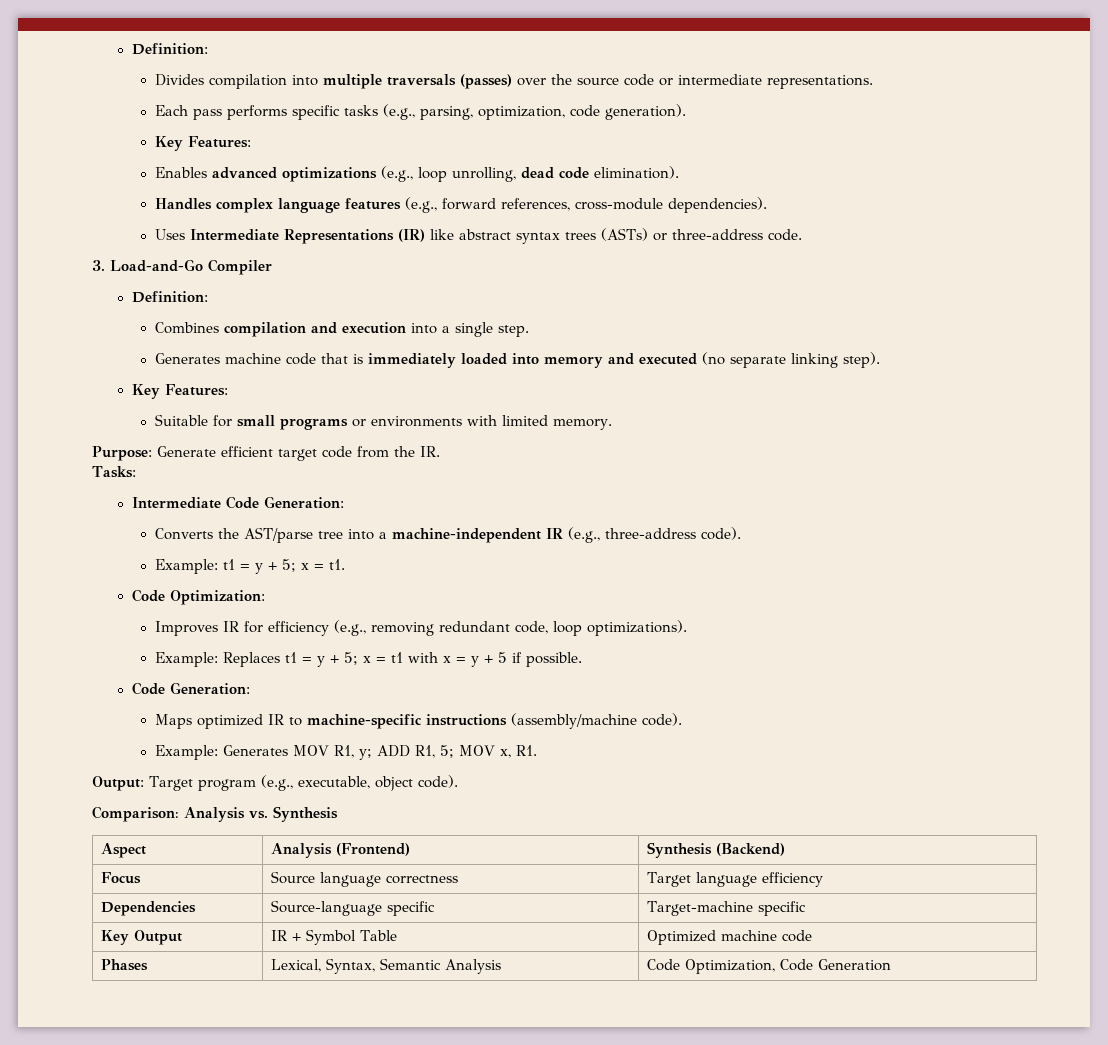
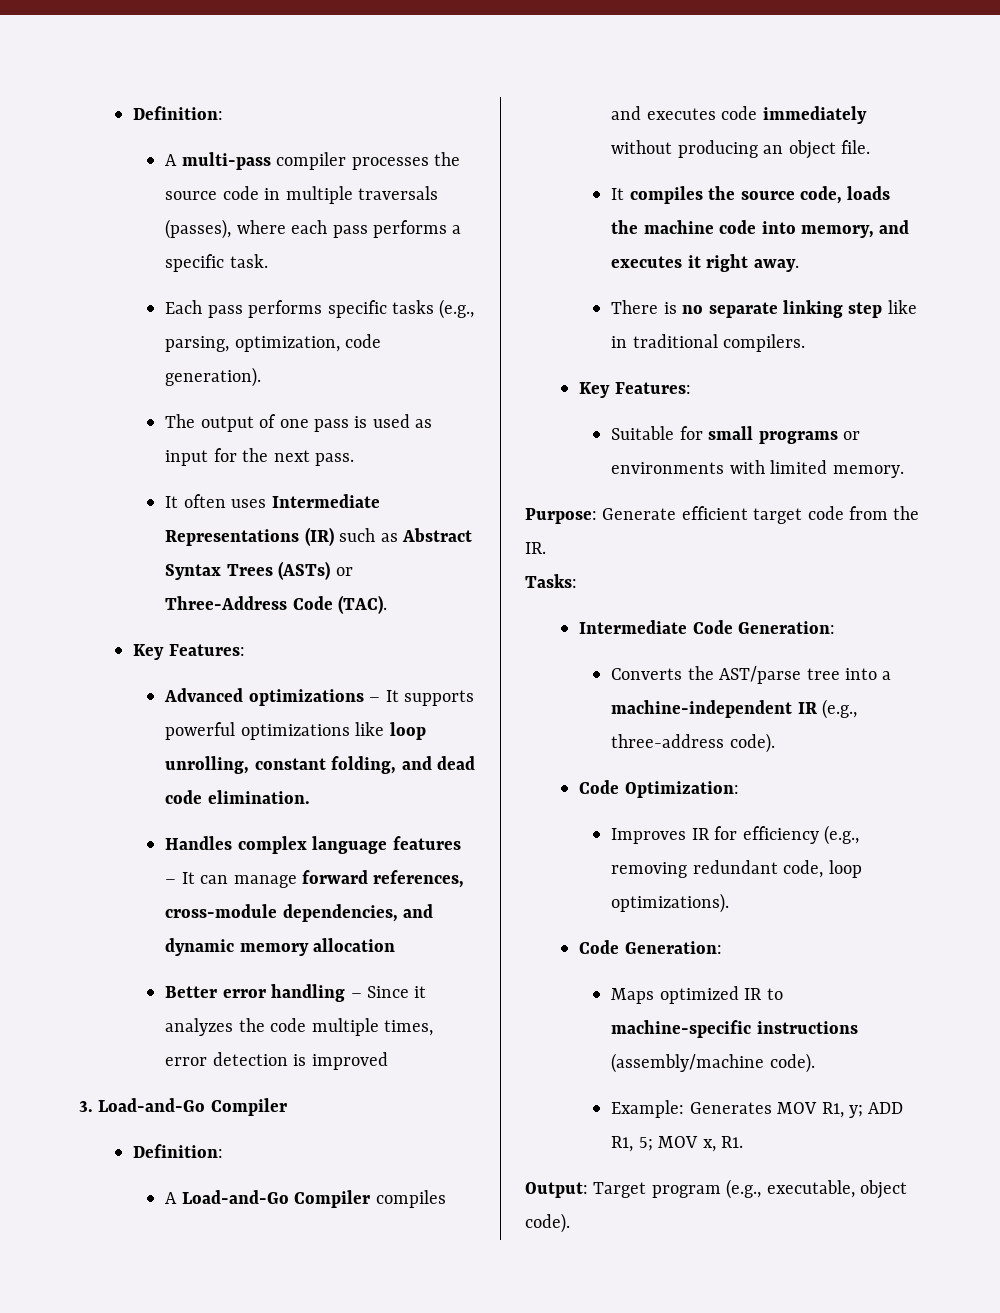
[131,43,208,55] [154,74,873,89] Definition: // Divides compilation into multiple traversals (passes) over the source code or intermediate representations. -> [133,106,224,120] [165,152,460,170] [165,186,438,204] [165,219,462,239] [165,254,268,272] Definition: // A multi-pass compiler processes the source code in multiple traversals (passes), where each pass performs a specific task.
[154,136,251,151] [154,166,516,182] Key Features: // Enables advanced optimizations (e.g., loop unrolling, -> [165,414,433,432] [165,448,354,466] [165,494,380,508] [165,527,472,546] [165,561,353,580] [165,595,388,614] [133,644,245,660] [164,688,474,706] [165,722,426,740] [165,756,432,774] The output of one pass is used as input for the next pass. // It often uses Intermediate Representations (IR) such as Abstract Syntax Trees (ASTs) or Three-Address Code (TAC). // Key Features: // Advanced optimizations – It supports powerful optimizations like loop unrolling, constant folding, and
[593,166,679,179] elimination). -> [207,790,310,804] elimination.
[404,197,767,213] [154,228,802,244] [92,259,272,275] [131,291,208,303] [154,322,529,337] [154,352,880,368] (e.g., forward references, cross-module dependencies). // Uses Intermediate Representations (IR) like abstract syntax trees (ASTs) or three-address code. // 3. Load-and-Go Compiler // Definition: // Combines compilation and execution into a single step. // Generates machine code that is immediately loaded into memory and executed (no separate linking step). -> [165,870,465,888] [165,904,434,922] [165,938,396,956] [165,984,427,1002] [165,1018,433,1036] [165,1052,388,1070] [79,1098,287,1116] [133,1144,224,1158] [165,1190,446,1208] [611,106,867,124] [611,140,870,159] [611,186,891,204] [611,220,910,238] [611,254,799,272] [611,300,917,318] [611,334,806,352] – It can manage forward references, cross-module dependencies, and dynamic memory allocation // Better error handling – Since it analyzes the code multiple times, error detection is improved // 3. Load-and-Go Compiler // Definition: // A Load-and-Go Compiler compiles and executes code immediately without producing an object file. // It compiles the source code, loads the machine code into memory, and executes it right away. // There is no separate linking step like in traditional compilers.
[154,559,345,574] // Example: t1 = y + 5; x = t1. -> (775, 743) none
[154,652,582,667] // Example: Replaces t1 = y + 5; x = t1 with x = y + 5 if possible. -> (730, 903) none
[92,806,338,822] [101,843,147,858] [271,843,411,858] [647,842,786,858] [101,872,142,884] [271,871,459,887] [647,872,824,887] [101,901,197,916] [271,900,436,916] [647,901,807,916] [101,930,183,945] [271,929,398,945] [647,930,813,945] [101,959,149,971] [271,958,502,974] [647,959,892,974] // Comparison: Analysis vs. Synthesis // Aspect | Analysis (Frontend) | Synthesis (Backend) // Focus | Source language correctness | Target language efficiency // Dependencies | Source-language specific | Target-machine specific // Key Output | IR + Symbol Table | Optimized machine code // Phases | Lexical, Syntax, Semantic Analysis | Code Optimization, Code Generation -> (570, 1223) none

